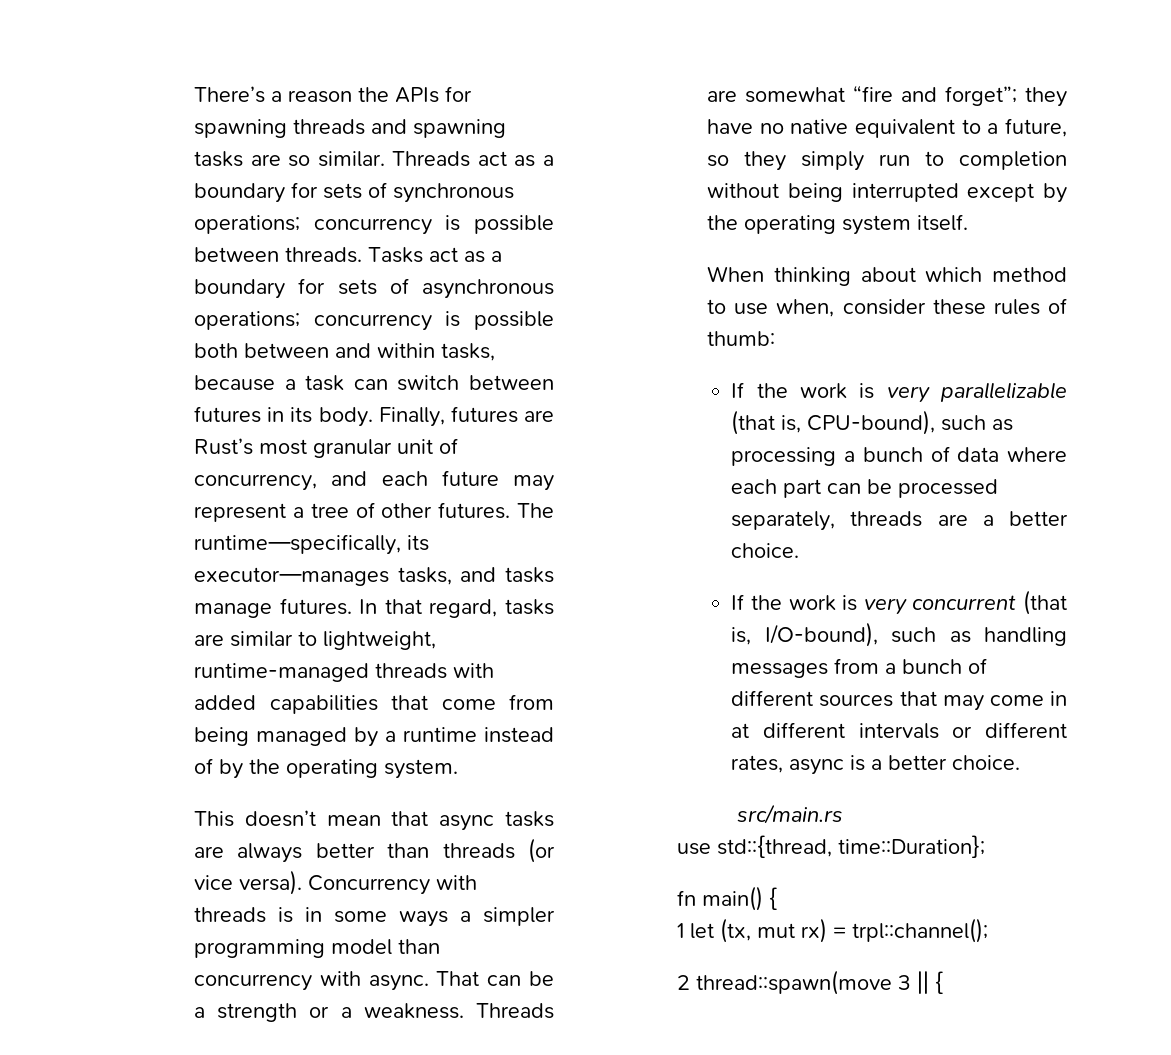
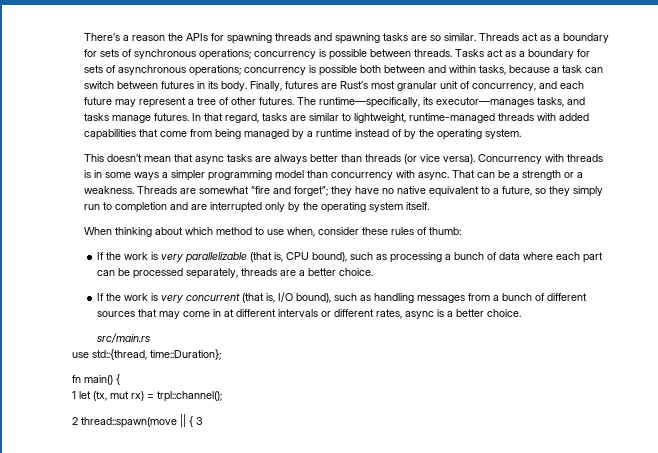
[707,183,1035,202] without being interrupted except -> [170,202,286,213] and are interrupted only
[807,410,936,435] CPU-bound), -> [285,252,347,262] CPU bound),
[764,622,878,647] I/O-bound), -> [277,292,331,303] I/O bound),
[898,975,912,990] 3 -> (178, 422) none
(944, 982) none -> [196,417,204,425] 3

